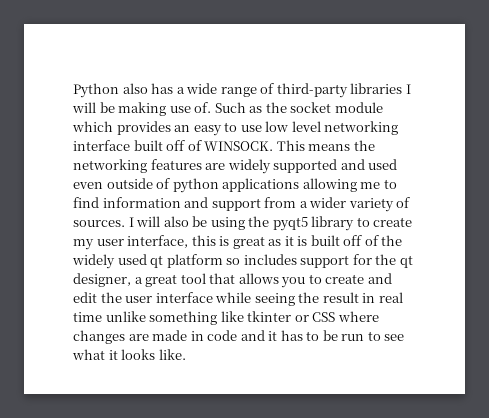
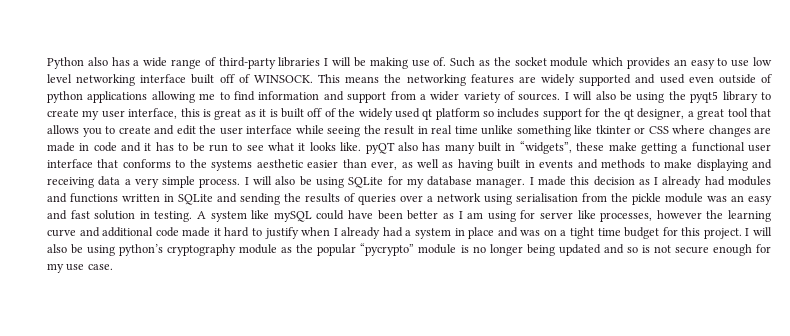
(186, 354) none -> [365,141,771,154] [47,159,773,171] [47,176,771,188] [47,193,772,205] [47,210,771,222] [47,227,772,239] [47,243,771,256] [47,263,113,273] pyQT also has many built in “widgets”, these make getting a functional user interface that conforms to the systems aesthetic easier than ever, as well as having built in events and methods to make displaying and receiving data a very simple process. I will also be using SQLite for my database manager. I made this decision as I already had modules and functions written in SQLite and sending the results of queries over a network using serialisation from the pickle module was an easy and fast solution in testing. A system like mySQL could have been better as I am using for server like processes, however the learning curve and additional code made it hard to justify when I already had a system in place and was on a tight time budget for this project. I will also be using python’s cryptography module as the popular “pycrypto” module is no longer being updated and so is not secure enough for my use case.

